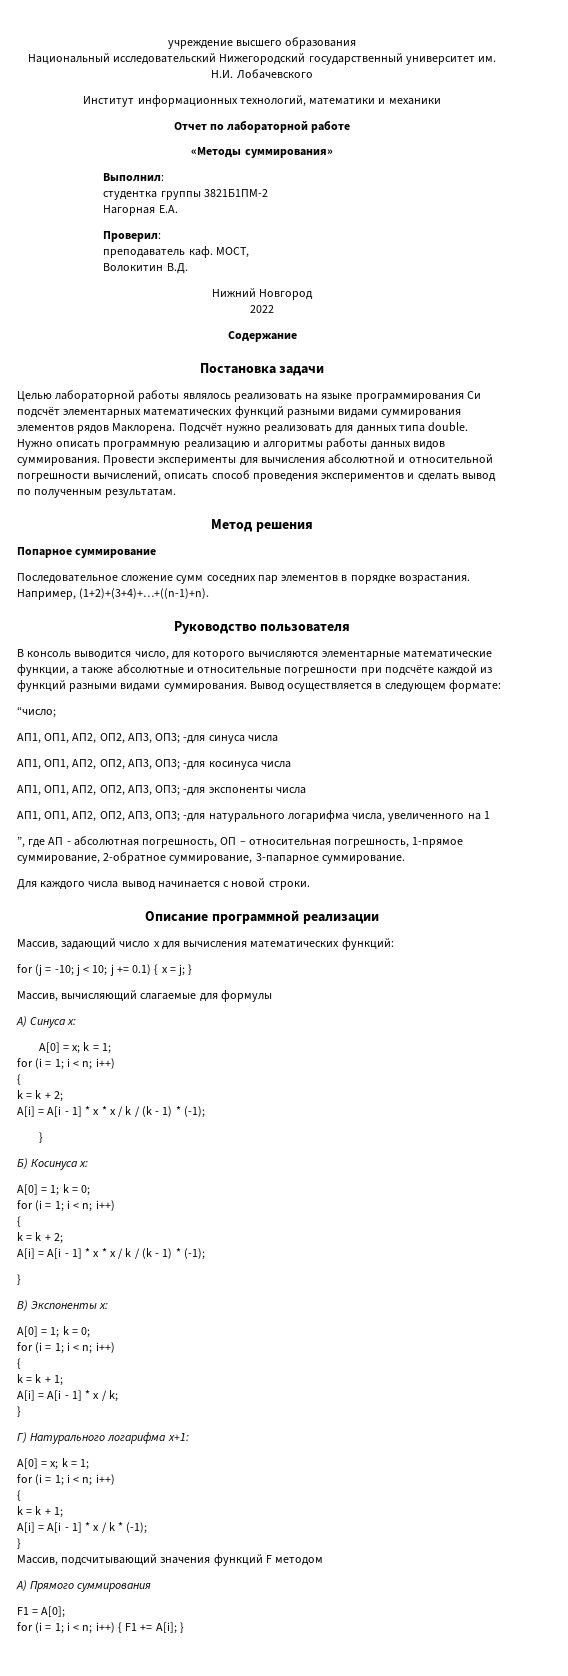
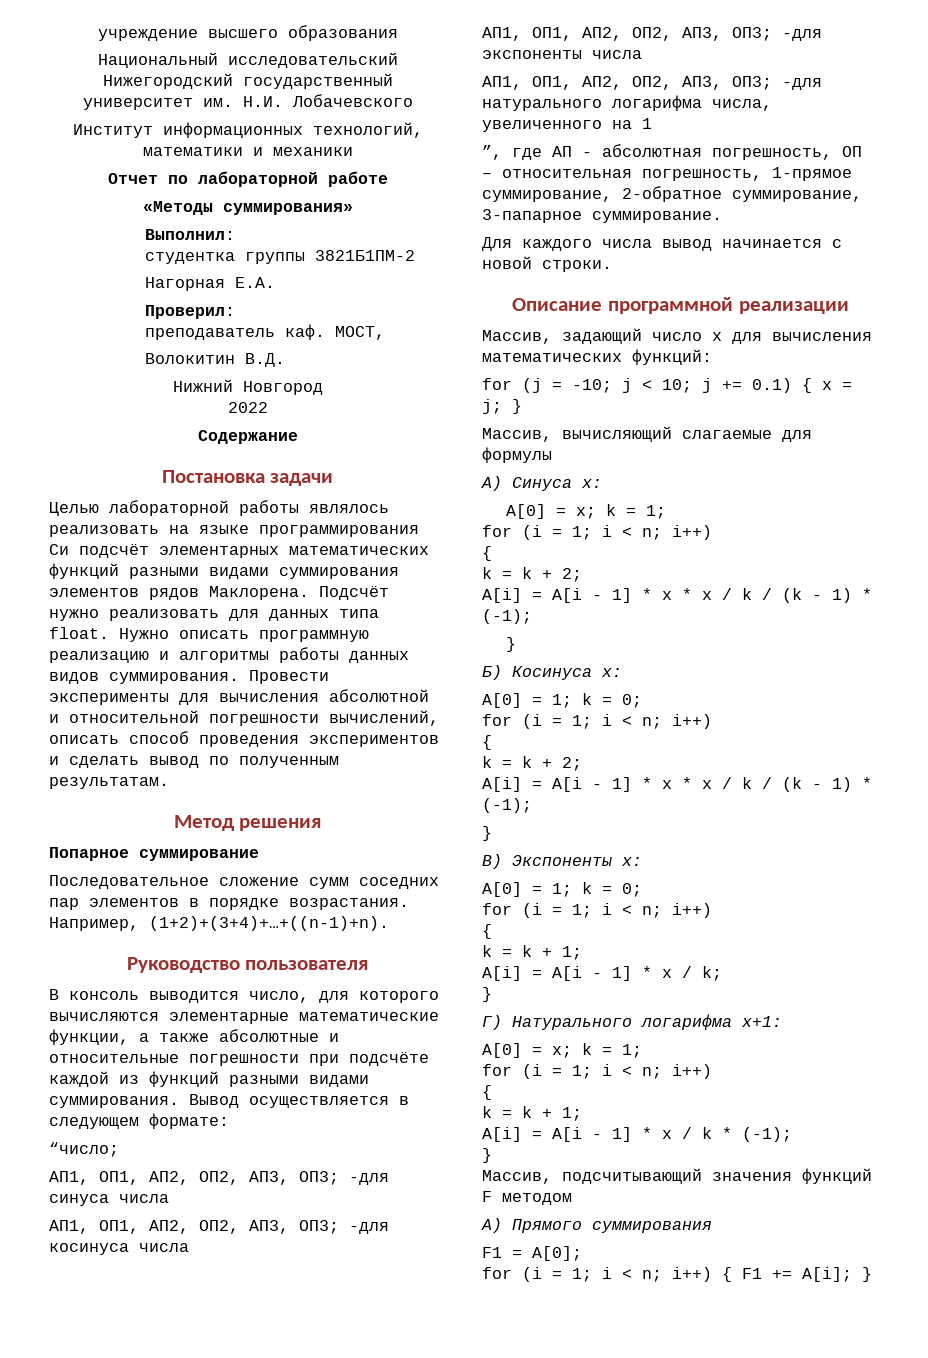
[428,422,469,432] double. -> [49,627,109,639] float.

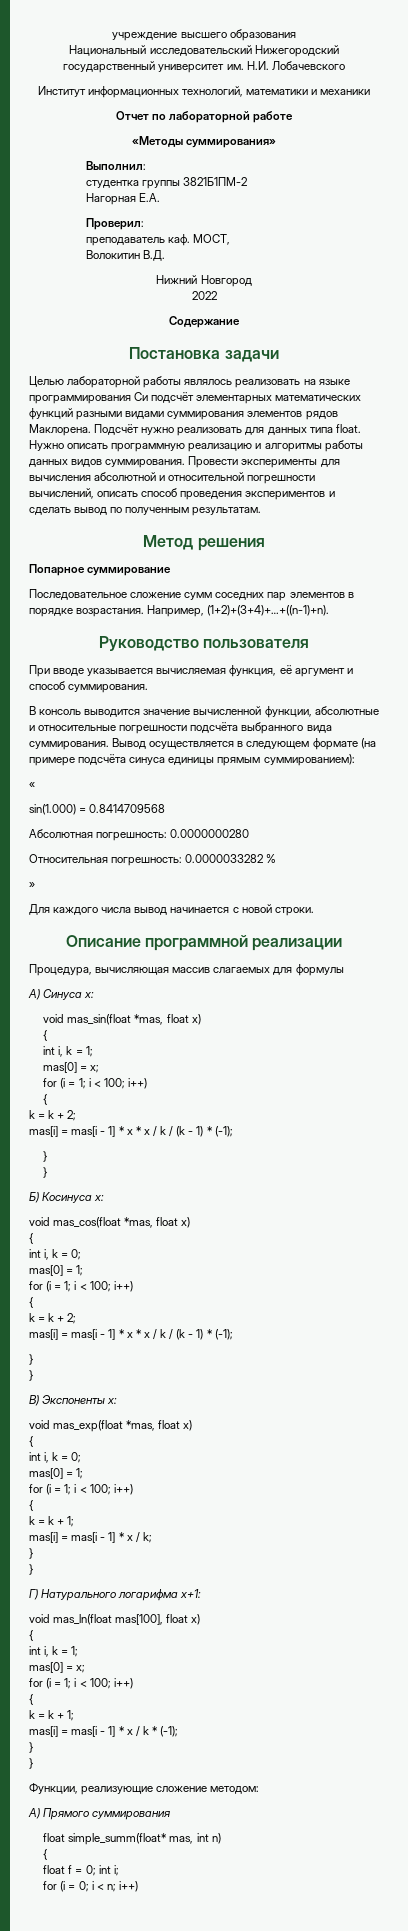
[49,989,439,1003] [49,1012,439,1024] [49,1029,339,1045] [49,1052,429,1066] [49,1071,369,1087] В консоль выводится число, для которого вычисляются элементарные математические функции, а также абсолютные и относительные погрешности при подсчёте каждой из функций разными видами -> [29,665,353,677] [29,681,149,693] [29,706,379,718] [29,722,332,734] При вводе указывается вычисляемая функция, её аргумент и способ суммирования. // В консоль выводится значение вычисленной функции, абсолютные и относительные погрешности подсчёта выбранного вида
[149,1113,229,1129] [49,1142,119,1157] [49,1171,389,1185] [49,1194,169,1206] [49,1220,389,1234] [49,1243,189,1255] [482,27,822,41] [482,50,642,59] [482,76,822,90] [482,95,772,111] [482,118,652,132] [482,144,862,160] [482,167,852,181] [482,186,862,202] [482,209,722,223] формате: // “число; // АП1, ОП1, АП2, ОП2, АП3, ОП3; -для синуса числа // АП1, ОП1, АП2, ОП2, АП3, ОП3; -для косинуса числа // АП1, ОП1, АП2, ОП2, АП3, ОП3; -для экспоненты числа // АП1, ОП1, АП2, ОП2, АП3, ОП3; -для натурального логарифма числа, увеличенного на 1 // ”, где АП - абсолютная погрешность, ОП – относительная погрешность, 1-прямое суммирование, 2-обратное суммирование, 3-папарное суммирование. -> [312,738,376,750] [29,754,355,766] [29,782,35,788] [29,804,166,815] [29,829,250,841] [29,854,277,866] [29,882,35,888] формате (на примере подсчёта синуса единицы прямым суммированием): // « // sin(1.000) = 0.8414709568 // Абсолютная погрешность: 0.0000000280 // Относительная погрешность: 0.0000033282 % // »
[482,328,872,344] [482,349,712,365] [482,378,852,393] [482,399,522,414] [482,426,772,442] Массив, задающий число х для вычисления математических функций: // for (j = -10; j < 10; j += 0.1) { x = j; } // Массив, вычисляющий слагаемые -> [29,964,271,976] Процедура, вычисляющая массив слагаемых
[505,504,666,519] [482,525,712,540] [482,546,492,561] [482,567,582,582] [482,588,582,603] A[0] = x; k = 1; // for (i = 1; i < n; i++) // { // k = k + 2; // A[i] = A[i -> [43,1014,201,1025] [43,1030,48,1041] [43,1046,93,1057] [43,1062,100,1073] [43,1078,148,1089] [43,1094,48,1105] [29,1110,77,1121] [29,1126,98,1137] void mas_sin(float *mas, float x) // { // int i, k = 1; // mas[0] = x; // for (i = 1; i < 100; i++) // { // k = k + 2; // mas[i] = mas[i
(516, 644) none -> [43,1167,48,1178] // }
[482,693,642,708] [482,714,712,729] [482,735,492,750] [482,756,582,771] [482,777,582,792] A[0] = 1; k = 0; // for (i = 1; i < n; i++) // { // k = k + 2; // A[i] = A[i -> [29,1217,191,1228] [29,1233,33,1244] [29,1249,82,1260] [29,1265,84,1276] [29,1281,133,1292] [29,1297,33,1308] [29,1313,77,1324] [29,1329,98,1340] void mas_cos(float *mas, float x) // { // int i, k = 0; // mas[0] = 1; // for (i = 1; i < 100; i++) // { // k = k + 2; // mas[i] = mas[i
(492, 833) none -> [29,1370,33,1381] // }
[482,882,642,897] [482,903,712,918] [482,924,492,939] [482,945,582,960] [482,966,582,981] A[0] = 1; k = 0; // for (i = 1; i < n; i++) // { // k = k + 1; // A[i] = A[i -> [29,1420,193,1432] [29,1436,33,1447] [29,1452,82,1463] [29,1468,84,1479] [29,1484,133,1495] [29,1500,33,1511] [29,1516,75,1527] [29,1532,98,1543] void mas_exp(float *mas, float x) // { // int i, k = 0; // mas[0] = 1; // for (i = 1; i < 100; i++) // { // k = k + 1; // mas[i] = mas[i
(492, 994) none -> [29,1564,33,1575] // }
[482,1043,642,1058] [482,1064,712,1079] [482,1085,492,1100] [482,1106,582,1121] [482,1127,582,1142] A[0] = x; k = 1; // for (i = 1; i < n; i++) // { // k = k + 1; // A[i] = A[i -> [29,1614,201,1625] [29,1630,33,1641] [29,1646,79,1657] [29,1662,86,1673] [29,1678,133,1689] [29,1694,33,1705] [29,1710,75,1721] [29,1726,98,1737] void mas_ln(float mas[100], float x) // { // int i, k = 1; // mas[0] = x; // for (i = 1; i < 100; i++) // { // k = k + 1; // mas[i] = mas[i
[482,1168,872,1184] [482,1191,572,1205] [481,1218,712,1233] [482,1246,582,1261] [482,1267,872,1282] Массив, подсчитывающий значения функций F методом // А) Прямого суммирования // F1 = A[0]; // for (i = 1; i < n; i++) { F1 += A[i]; } -> [29,1758,33,1769] [29,1783,260,1795] [28,1808,171,1820] [43,1833,221,1845] [43,1849,48,1860] [43,1865,119,1876] [43,1881,139,1892] } // Функции, реализующие сложение методом: // А) Прямого суммирования // float simple_summ(float* mas, int n) // { // float f = 0; int i; // for (i = 0; i < n; i++)

